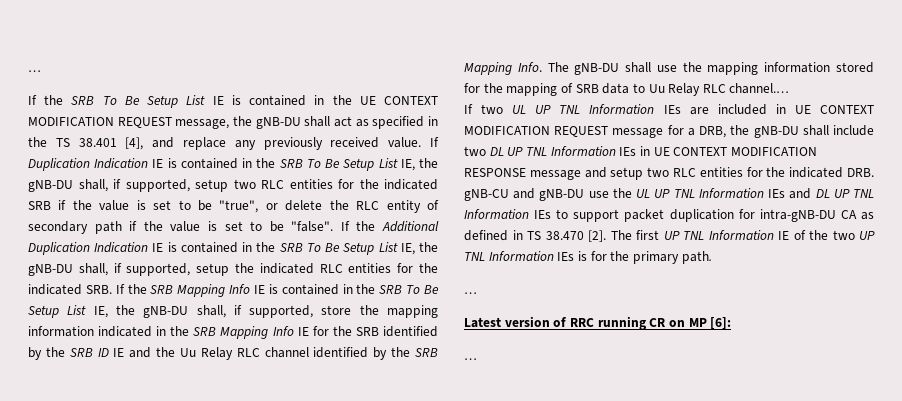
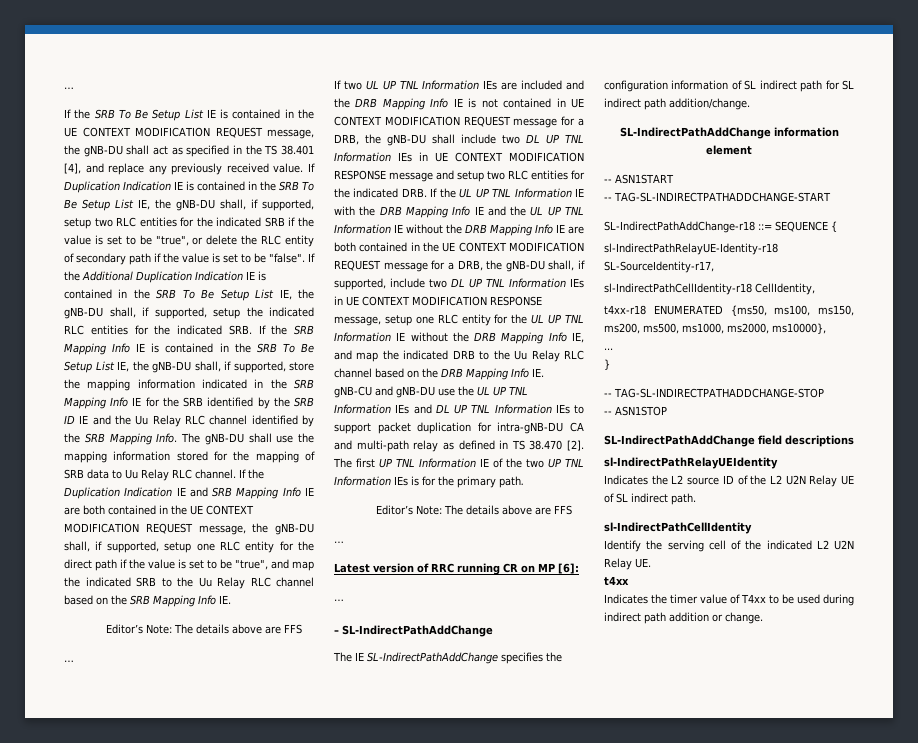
[729,83,790,94] channel.… -> [195,469,264,479] [64,487,314,499] [64,505,254,515] [64,523,314,535] [64,541,314,553] [64,559,314,571] [64,577,314,589] [64,595,231,607] [106,624,303,634] [64,660,74,662] channel. If the Duplication Indication IE and SRB Mapping Info IE are both contained in the UE CONTEXT MODIFICATION REQUEST message, the gNB-DU shall, if supported, setup one RLC entity for the direct path if the value is set to be "true", and map the indicated SRB to the Uu Relay RLC channel based on the SRB Mapping Info IE. // Editor’s Note: The details above are FFS // …
(767, 109) none -> [566,80,584,90] [334,98,552,110] and the DRB Mapping Info IE is not contained
(875, 172) none -> [430,188,584,198] [334,206,584,218] [334,224,584,236] [334,242,584,252] [334,260,585,272] [334,278,584,290] [334,296,542,306] [334,314,584,326] [334,332,584,344] [334,350,584,362] [334,368,544,380] If the UL UP TNL Information IE with the DRB Mapping Info IE and the UL UP TNL Information IE without the DRB Mapping Info IE are both contained in the UE CONTEXT MODIFICATION REQUEST message for a DRB, the gNB-DU shall, if supported, include two DL UP TNL Information IEs in UE CONTEXT MODIFICATION RESPONSE message, setup one RLC entity for the UL UP TNL Information IE without the DRB Mapping Info IE, and map the indicated DRB to the Uu Relay RLC channel based on the DRB Mapping Info IE.
(857, 214) none -> [334,440,439,452] and multi-path relay
(712, 257) none -> [376,505,573,515] // Editor’s Note: The details above are FFS
(477, 359) none -> [334,625,493,637] [333,652,562,664] [604,80,854,92] [604,98,750,110] [619,127,839,139] [706,145,752,155] [604,174,674,184] [604,192,831,202] [604,221,837,233] [604,243,778,255] [604,261,714,273] [604,283,815,295] [604,305,854,316] [604,323,826,334] [604,348,613,350] [604,359,610,370] [604,388,824,398] [604,406,667,416] [604,435,854,447] [604,457,778,469] [604,475,854,487] [604,493,696,505] [604,522,752,534] [604,540,854,552] [604,558,651,570] [604,576,629,585] [604,594,854,606] [604,612,763,624] // – SL-IndirectPathAddChange // The IE SL-IndirectPathAddChange specifies the configuration information of SL indirect path for SL indirect path addition/change. // SL-IndirectPathAddChange information element // -- ASN1START // -- TAG-SL-INDIRECTPATHADDCHANGE-START // SL-IndirectPathAddChange-r18 ::= SEQUENCE { // sl-IndirectPathRelayUE-Identity-r18 SL-SourceIdentity-r17, // sl-IndirectPathCellIdentity-r18 CellIdentity, // t4xx-r18 ENUMERATED {ms50, ms100, ms150, ms200, ms500, ms1000, ms2000, ms10000}, // ... // } // -- TAG-SL-INDIRECTPATHADDCHANGE-STOP // -- ASN1STOP // SL-IndirectPathAddChange field descriptions // sl-IndirectPathRelayUEIdentity // Indicates the L2 source ID of the L2 U2N Relay UE of SL indirect path. // sl-IndirectPathCellIdentity // Identify the serving cell of the indicated L2 U2N Relay UE. // t4xx // Indicates the timer value of T4xx to be used during indirect path addition or change.

